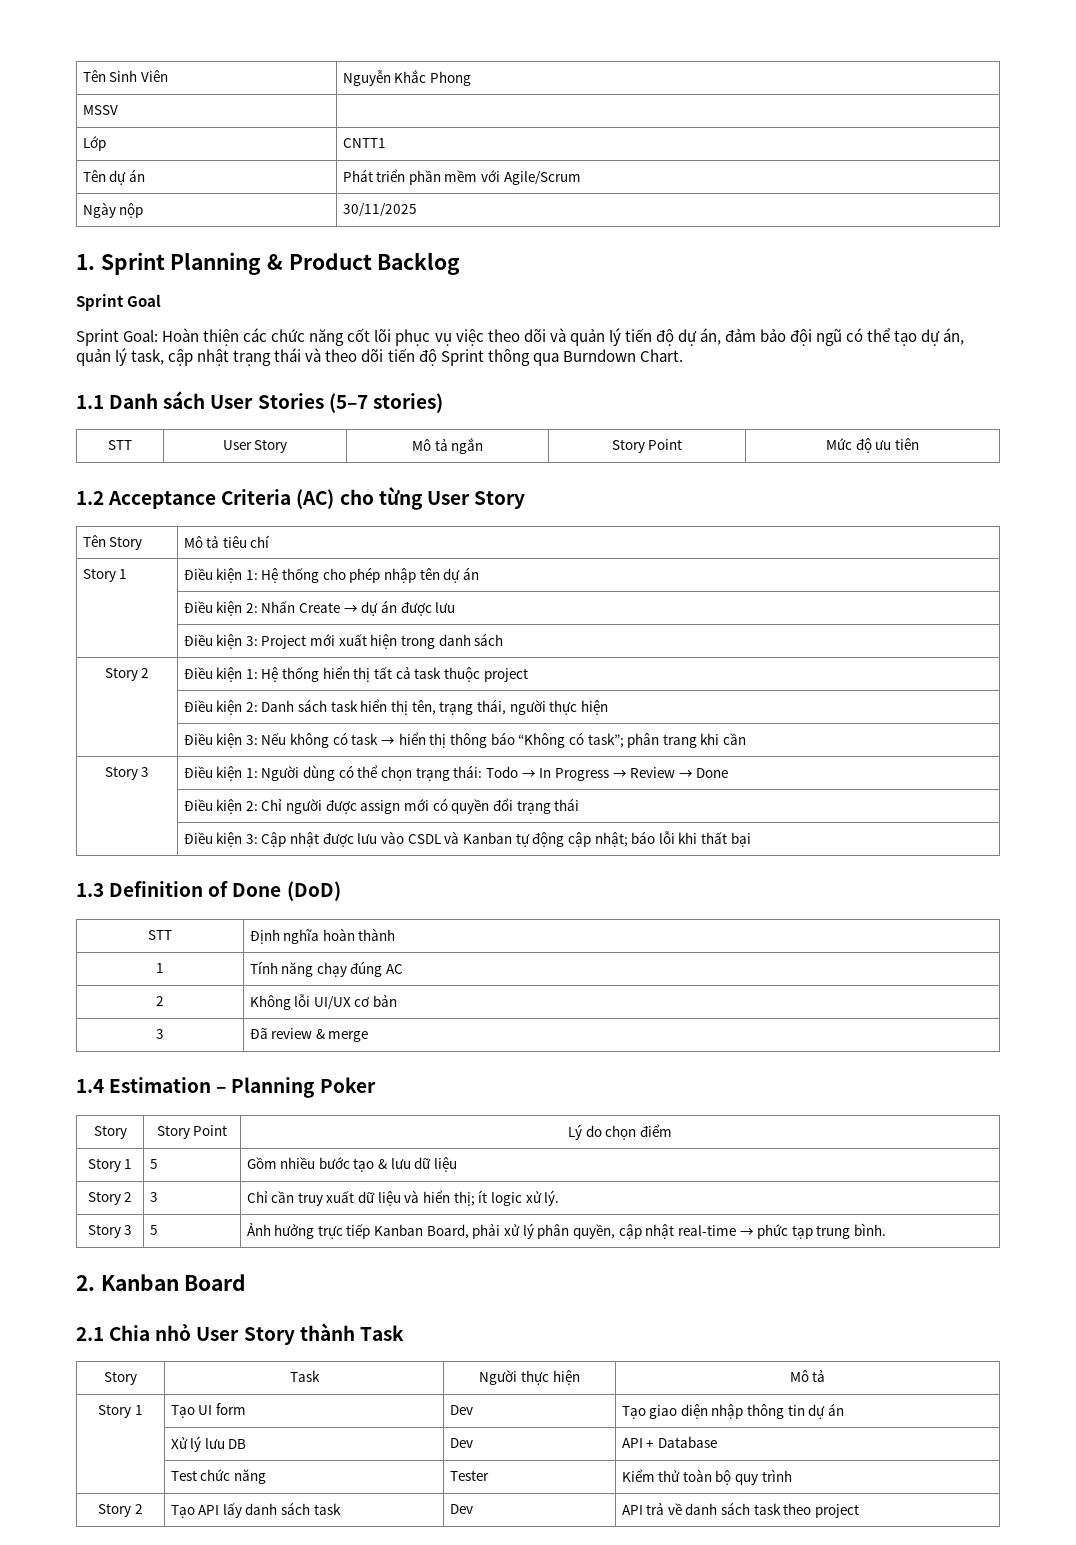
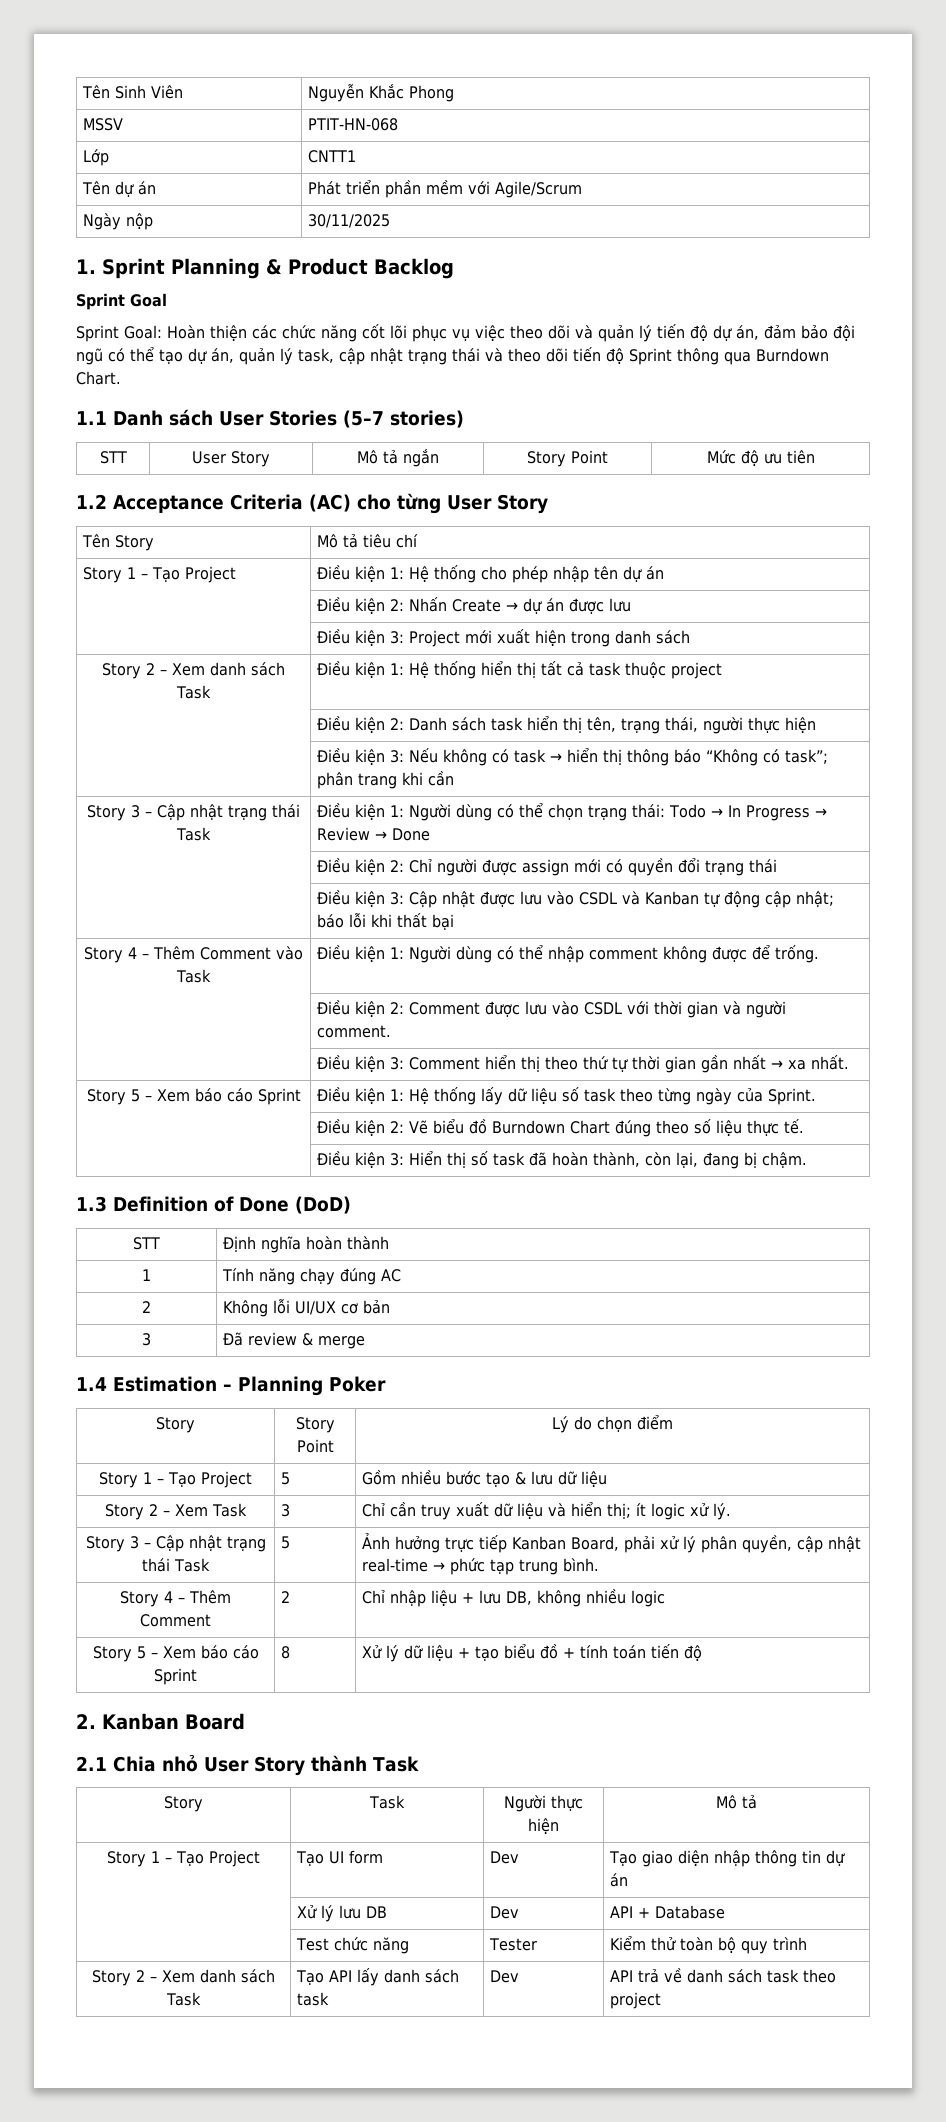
(118, 110) none -> [308,118,399,131] PTIT-HN-068
(128, 574) none -> [141,566,237,583] – Tạo Project
(150, 673) none -> [160,662,285,676] [175,685,212,699] – Xem danh sách Task
(150, 772) none -> [145,804,300,821] [175,827,212,841] – Cập nhật trạng thái Task
(751, 839) none -> [84,946,303,963] [175,969,212,983] [317,945,820,963] [317,1000,787,1018] [317,1025,392,1038] [317,1055,850,1073] [86,1088,301,1105] [317,1087,817,1105] [317,1119,805,1137] [317,1151,808,1169] // Story 4 – Thêm Comment vào Task | Điều kiện 1: Người dùng có thể nhập comment không được để trống. // | Điều kiện 2: Comment được lưu vào CSDL với thời gian và người comment. // | Điều kiện 3: Comment hiển thị theo thứ tự thời gian gần nhất → xa nhất. // Story 5 – Xem báo cáo Sprint | Điều kiện 1: Hệ thống lấy dữ liệu số task theo từng ngày của Sprint. // | Điều kiện 2: Vẽ biểu đồ Burndown Chart đúng theo số liệu thực tế. // | Điều kiện 3: Hiển thị số task đã hoàn thành, còn lại, đang bị chậm.
(133, 1164) none -> [157,1471,252,1488] – Tạo Project
(133, 1197) none -> [162,1503,248,1517] – Xem Task
(133, 1230) none -> [143,1535,266,1552] [142,1558,211,1572] – Cập nhật trạng thái Task
(887, 1229) none -> [120,1590,231,1607] [140,1614,211,1627] [281,1591,291,1603] [362,1589,666,1607] [92,1645,259,1662] [154,1668,197,1685] [281,1646,291,1659] [362,1644,703,1662] // Story 4 – Thêm Comment | 2 | Chỉ nhập liệu + lưu DB, không nhiều logic // Story 5 – Xem báo cáo Sprint | 8 | Xử lý dữ liệu + tạo biểu đồ + tính toán tiến độ
(143, 1410) none -> [165,1850,260,1867] – Tạo Project
(143, 1509) none -> [150,1969,275,1983] [165,1992,202,2006] – Xem danh sách Task

